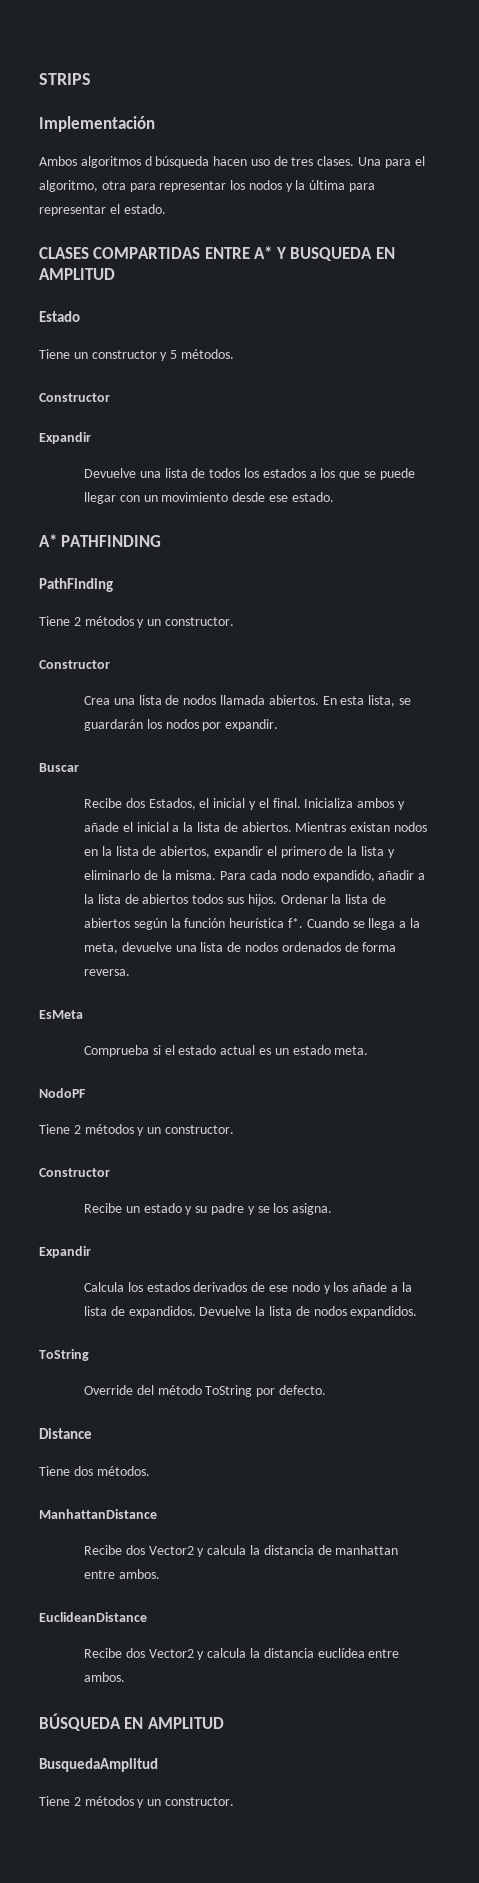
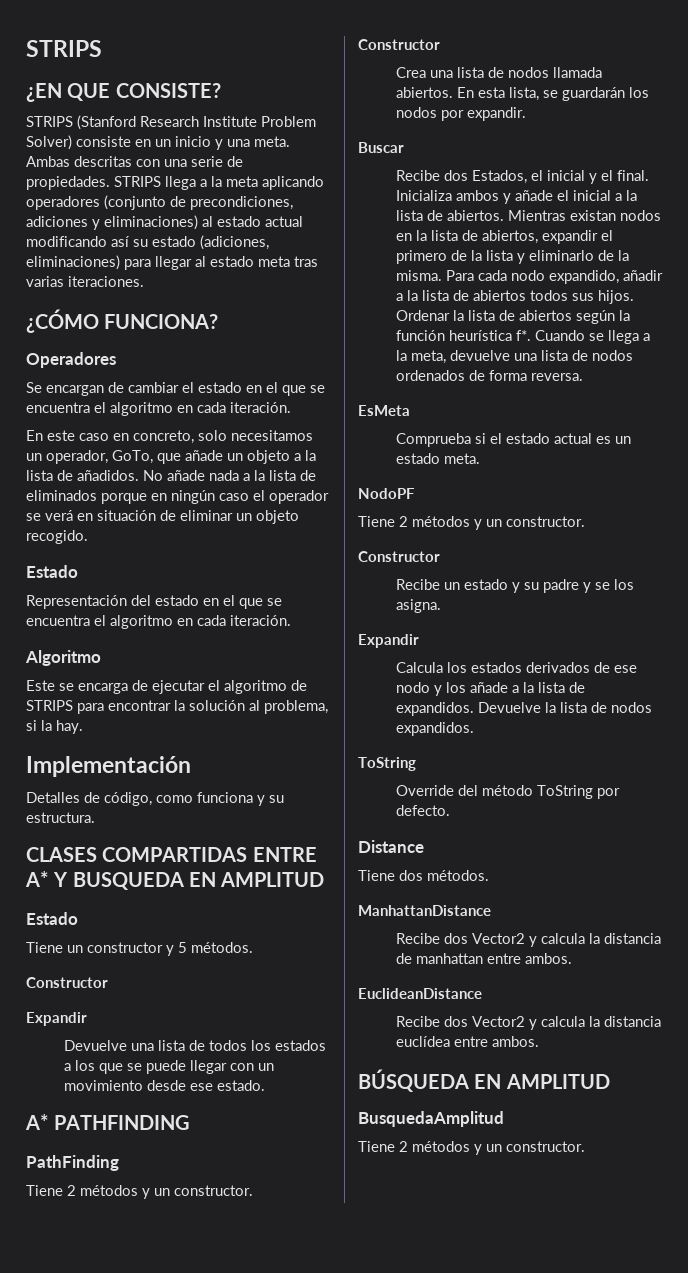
[39,116,155,132] [39,156,425,168] [39,180,376,192] [39,204,166,216] Implementación // Ambos algoritmos d búsqueda hacen uso de tres clases. Una para el algoritmo, otra para representar los nodos y la última para representar el estado. -> [26,83,221,102] [26,115,316,130] [26,135,290,150] [26,156,243,167] [26,176,324,190] [26,195,293,210] [26,215,303,230] [26,235,269,250] [26,255,318,270] [26,276,144,287] [26,309,219,333] [26,352,116,368] [26,382,325,396] [26,402,291,416] [26,430,313,444] [26,450,316,464] [26,470,316,481] [26,490,329,504] [26,510,299,524] [26,530,88,544] [26,565,78,578] [26,595,282,609] [26,615,291,629] [25,650,101,666] [26,680,307,694] [26,700,328,714] [26,720,83,734] [26,756,191,777] [26,792,284,806] [26,812,95,823] ¿EN QUE CONSISTE? // STRIPS (Stanford Research Institute Problem Solver) consiste en un inicio y una meta. Ambas descritas con una serie de propiedades. STRIPS llega a la meta aplicando operadores (conjunto de precondiciones, adiciones y eliminaciones) al estado actual modificando así su estado (adiciones, eliminaciones) para llegar al estado meta tras varias iteraciones. // ¿CÓMO FUNCIONA? // Operadores // Se encargan de cambiar el estado en el que se encuentra el algoritmo en cada iteración. // En este caso en concreto, solo necesitamos un operador, GoTo, que añade un objeto a la lista de añadidos. No añade nada a la lista de eliminados porque en ningún caso el operador se verá en situación de eliminar un objeto recogido. // Estado // Representación del estado en el que se encuentra el algoritmo en cada iteración. // Algoritmo // Este se encarga de ejecutar el algoritmo de STRIPS para encontrar la solución al problema, si la hay. // Implementación // Detalles de código, como funciona y su estructura.

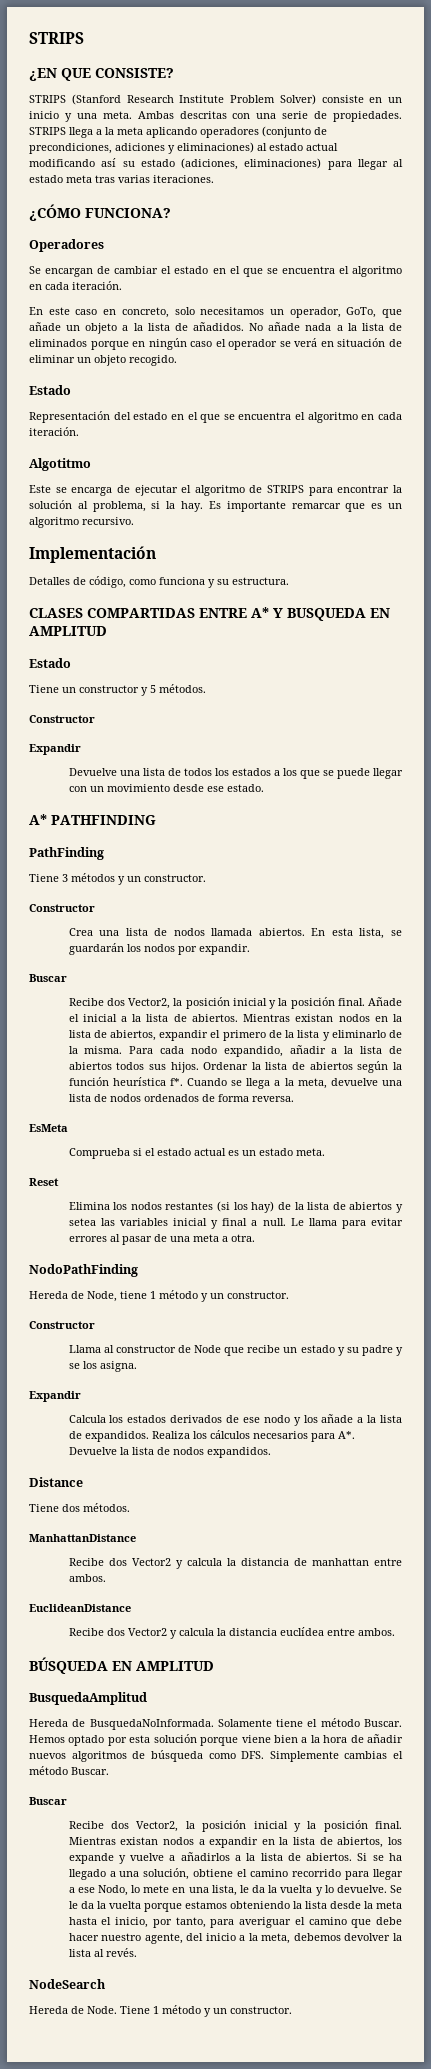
[25,650,101,666] Algoritmo -> [29,458,91,471] Algotitmo
(83, 727) none -> [208,501,402,512] [29,517,134,528] Es importante remarcar que es un algoritmo recursivo.
[67,1185,76,1196] 2 -> [62,874,68,882] 3
[471,170,649,184] [395,190,553,204] Estados, el inicial y el final. Inicializa ambos y añade -> [128,997,402,1009] Vector2, la posición inicial y la posición final. Añade
[358,488,415,499] [358,516,585,530] [358,551,440,562] [395,579,440,590] NodoPF // Tiene 2 métodos y un constructor. // Constructor // Recibe -> [29,1178,59,1186] [68,1201,403,1213] [68,1218,403,1229] [68,1234,255,1245] [29,1264,138,1277] [29,1290,289,1302] [29,1321,95,1329] [68,1345,281,1356] Reset // Elimina los nodos restantes (si los hay) de la lista de abiertos y setea las variables inicial y final a null. Le llama para evitar errores al pasar de una meta a otra. // NodoPathFinding // Hereda de Node, tiene 1 método y un constructor. // Constructor // Llama al constructor de Node que recibe
(474, 709) none -> [151,1430,355,1442] Realiza los cálculos necesarios para A*.
[358,757,416,771] [395,785,620,799] [395,805,450,816] // ToString // Override del método ToString por defecto. -> (271, 1452) none
[358,1141,470,1152] Tiene 2 métodos -> [29,1718,402,1730] [29,1734,404,1746] [29,1750,403,1762] [29,1766,109,1775] [29,1797,67,1805] [68,1820,402,1832] [68,1837,403,1848] [68,1852,402,1864] [68,1868,403,1880] [68,1885,402,1896] [68,1901,403,1912] [68,1917,402,1928] [68,1933,402,1944] [68,1948,137,1957] [29,1979,106,1989] [29,2005,201,2014] Hereda de BusquedaNoInformada. Solamente tiene el método Buscar. Hemos optado por esta solución porque viene bien a la hora de añadir nuevos algoritmos de búsqueda como DFS. Simplemente cambias el método Buscar. // Buscar // Recibe dos Vector2, la posición inicial y la posición final. Mientras existan nodos a expandir en la lista de abiertos, los expande y vuelve a añadirlos a la lista de abiertos. Si se ha llegado a una solución, obtiene el camino recorrido para llegar a ese Nodo, lo mete en una lista, le da la vuelta y lo devuelve. Se le da la vuelta porque estamos obteniendo la lista desde la meta hasta el inicio, por tanto, para averiguar el camino que debe hacer nuestro agente, del inicio a la meta, debemos devolver la lista al revés. // NodeSearch // Hereda de Node. Tiene 1 método

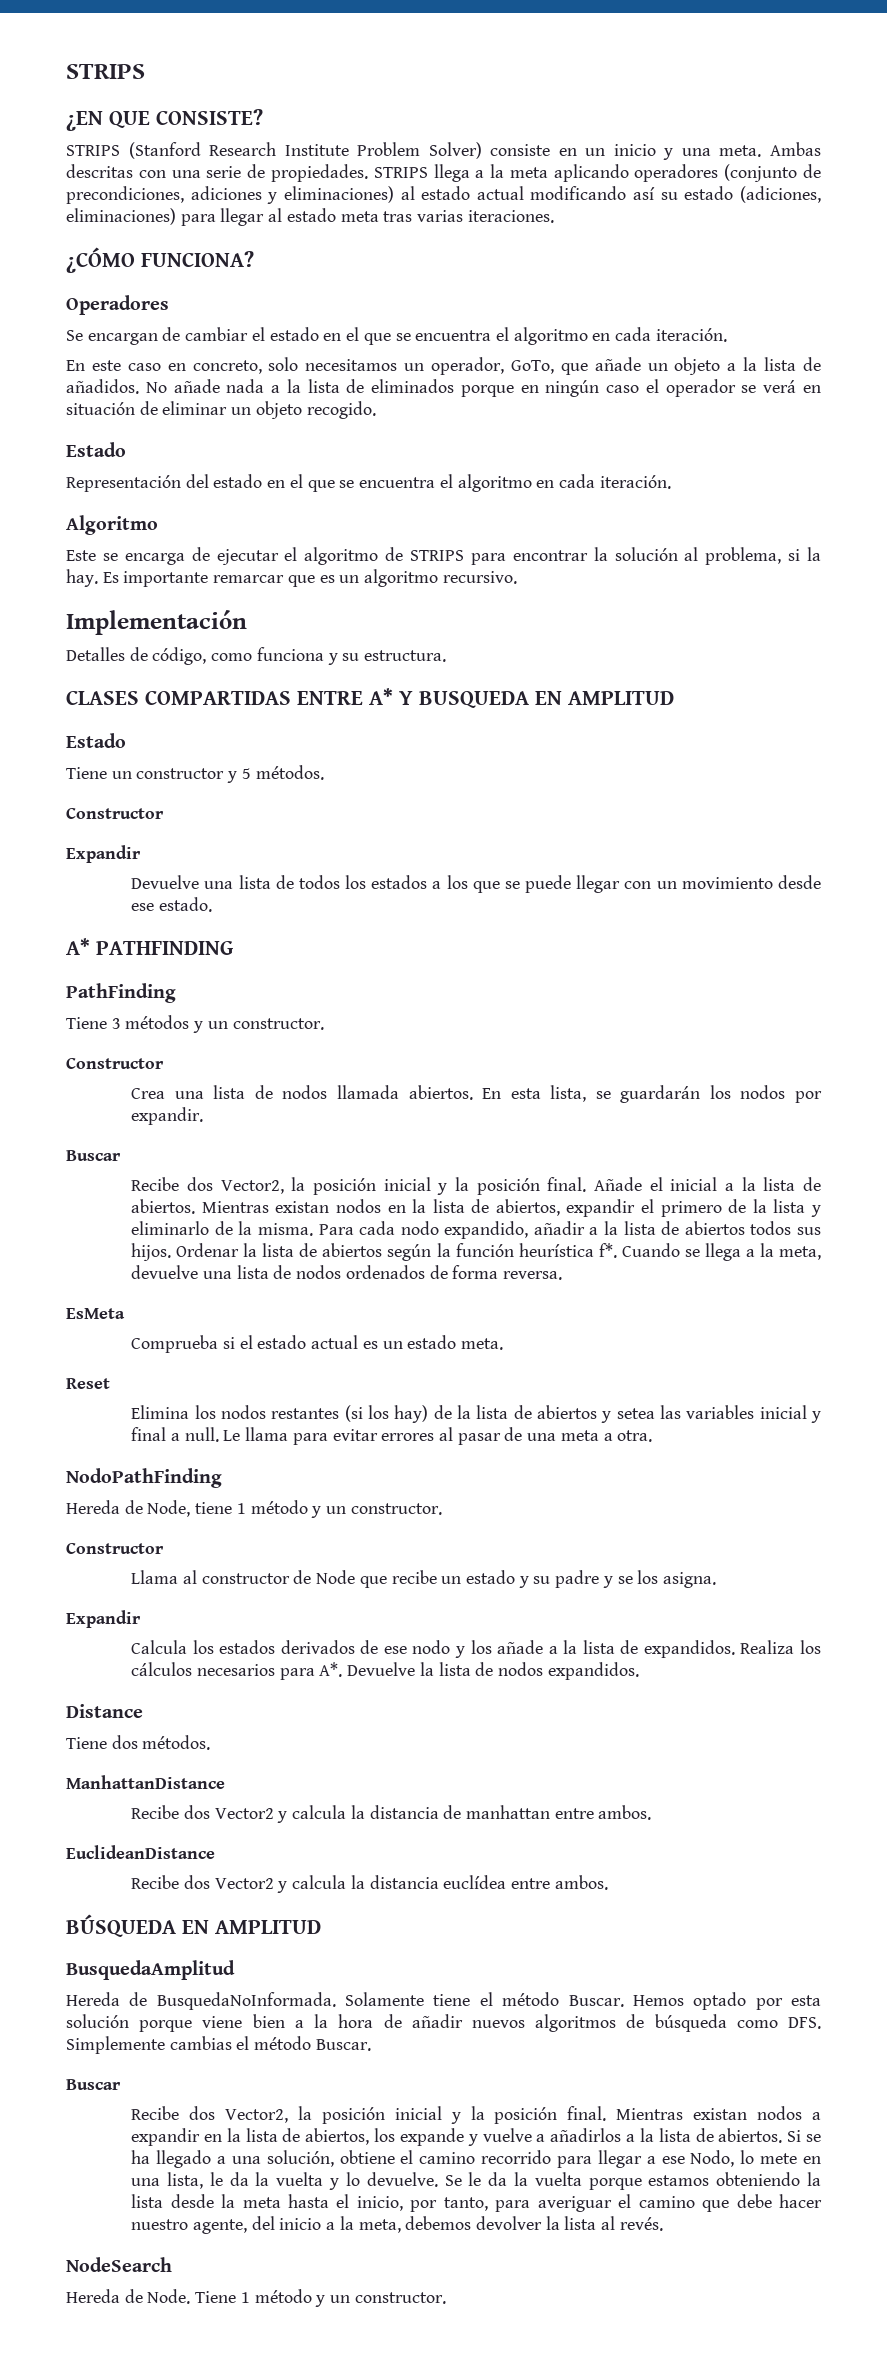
[29,458,91,471] Algotitmo -> [66,515,158,535] Algoritmo

